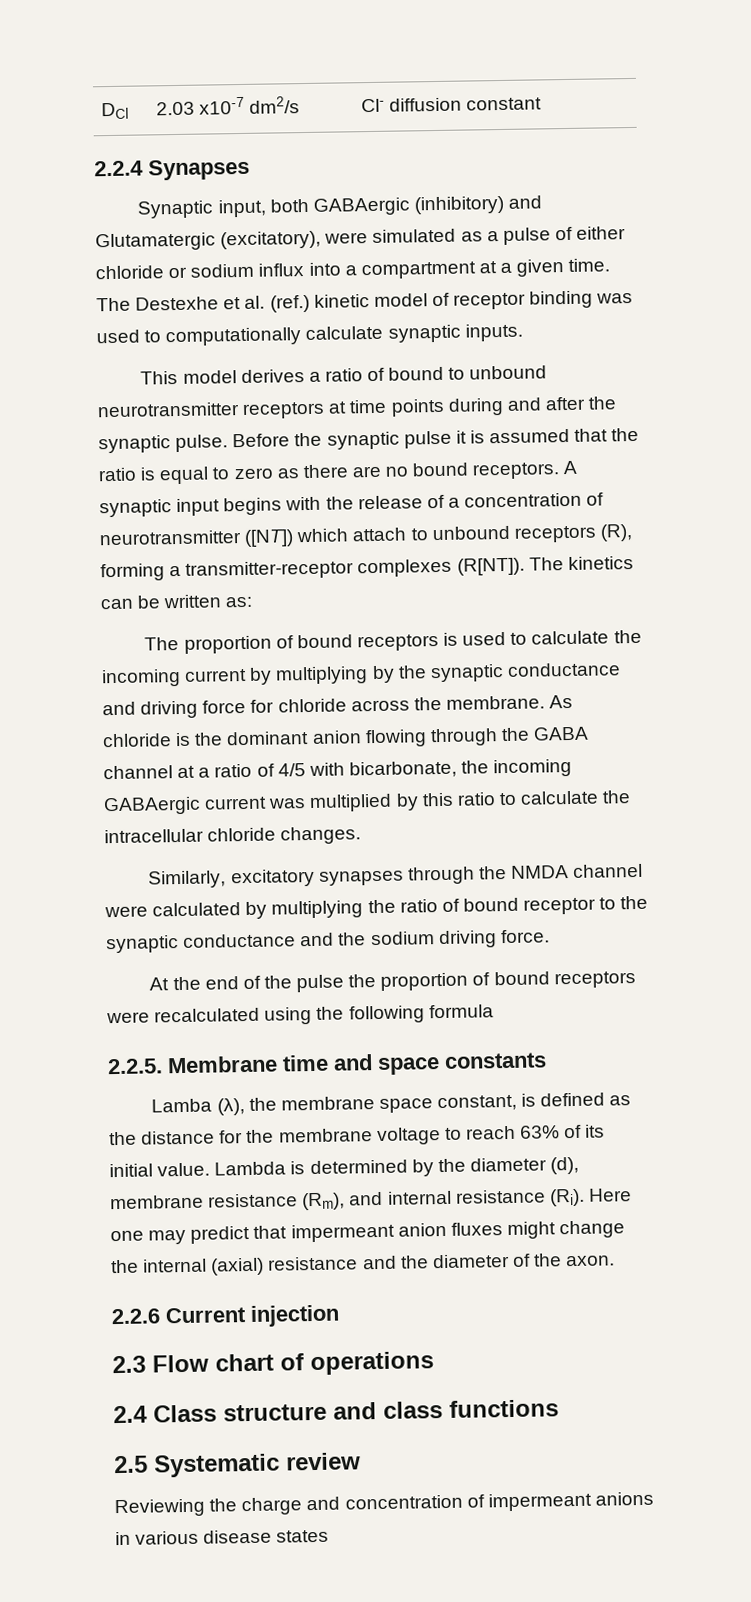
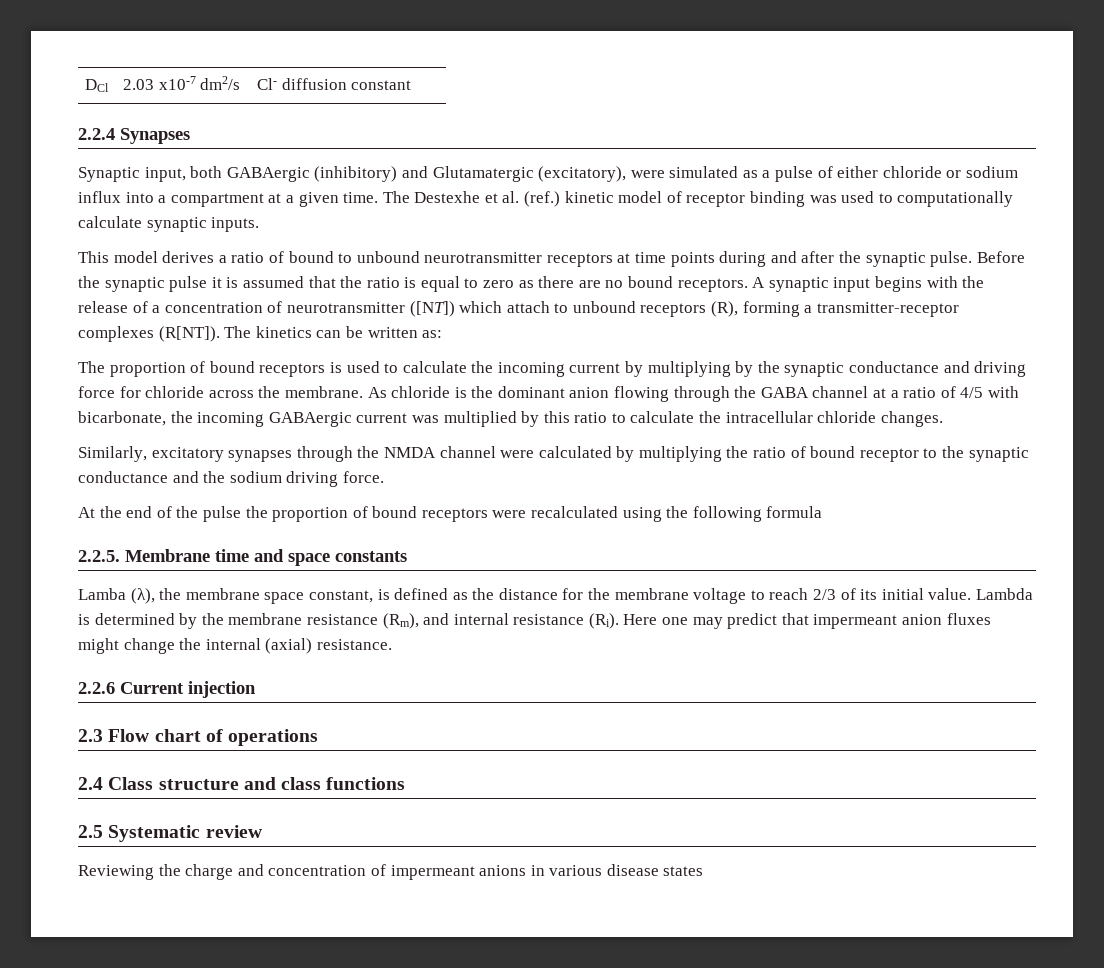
[520,1125,561,1139] 63% -> [813,589,837,600] 2/3
[469,1156,580,1175] diameter (d), -> (224, 619) none
[268,1253,616,1271] resistance and the diameter of the axon. -> [316,639,392,650] resistance.

